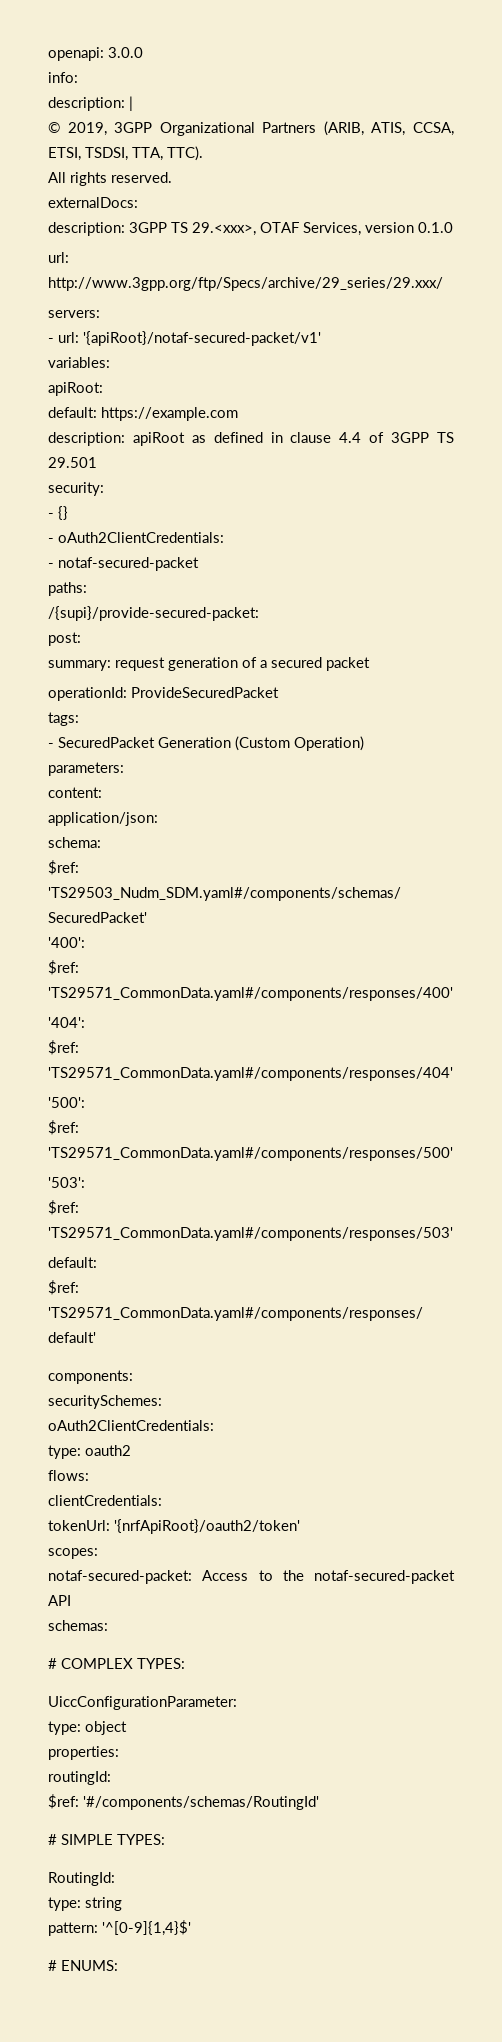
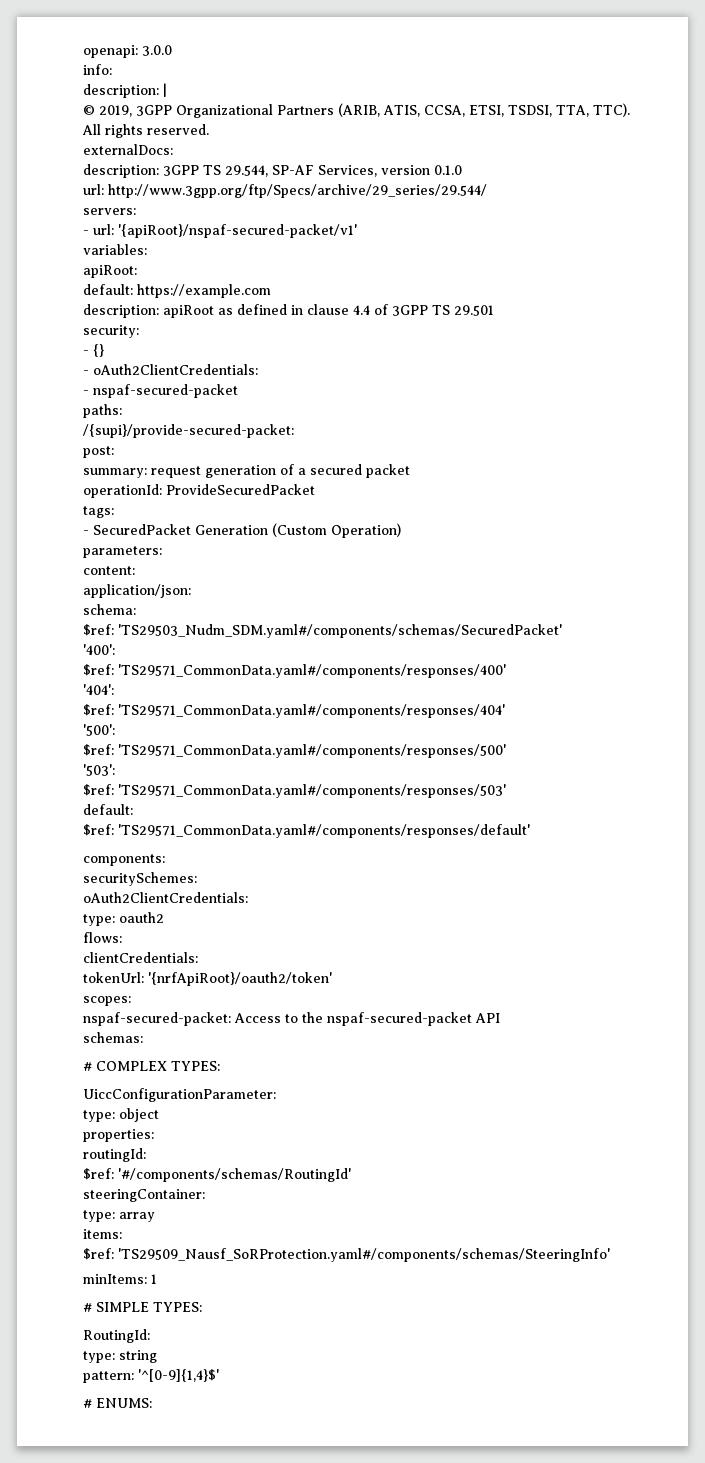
[192,222,299,236] 29.<xxx>, OTAF -> [225,165,314,177] 29.544, SP-AF
[48,277,443,291] http://www.3gpp.org/ftp/Specs/archive/29_series/29.xxx/ -> [108,184,487,198] http://www.3gpp.org/ftp/Specs/archive/29_series/29.544/
[83,331,321,346] '{apiRoot}/notaf-secured-packet/v1' -> [118,224,357,238] '{apiRoot}/nspaf-secured-packet/v1'
[58,557,199,571] notaf-secured-packet -> [93,384,238,398] nspaf-secured-packet
[48,1570,192,1584] notaf-secured-packet: -> [83,1012,231,1026] nspaf-secured-packet:
[314,1570,455,1584] notaf-secured-packet -> [327,1012,472,1026] nspaf-secured-packet
(319, 1803) none -> [83,1189,205,1202] [83,1210,155,1222] [83,1229,122,1239] [83,1248,610,1262] [83,1274,157,1284] // steeringContainer: // type: array // items: // $ref: 'TS29509_Nausf_SoRProtection.yaml#/components/schemas/SteeringInfo' // minItems: 1

